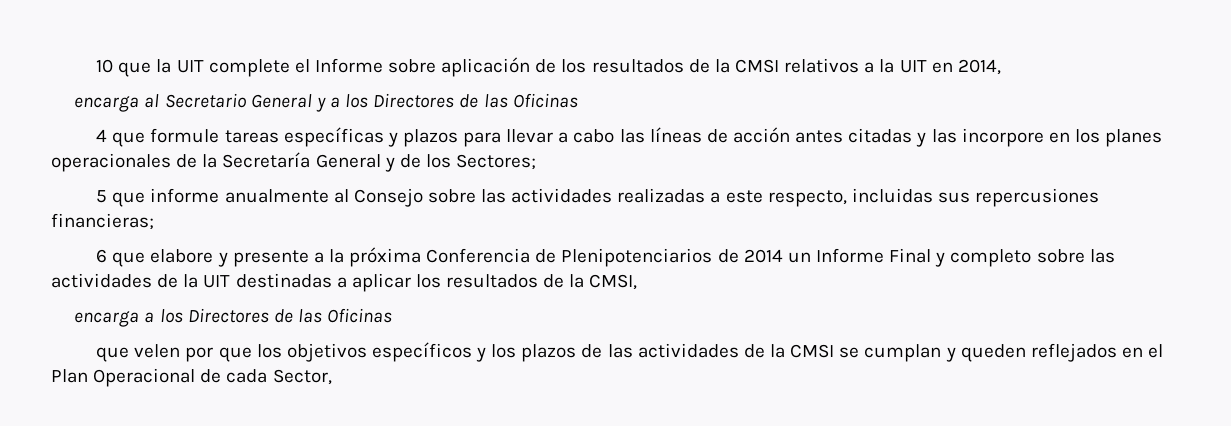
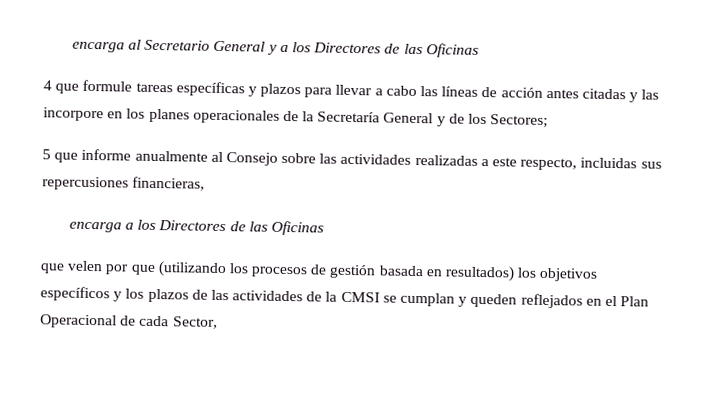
[96,57,1001,77] 10 que la UIT complete el Informe sobre aplicación de los resultados de la CMSI relativos a la UIT en 2014, // -> (71, 47) none
[51,213,154,230] [96,247,1115,267] [51,273,638,292] financieras; // 6 que elabore y presente a la próxima Conferencia de Plenipotenciarios de 2014 un Informe Final y completo sobre las actividades de la UIT destinadas a aplicar los resultados de la CMSI, -> [132,176,206,191] financieras,
(252, 354) none -> [157,261,516,282] (utilizando los procesos de gestión basada en resultados)

